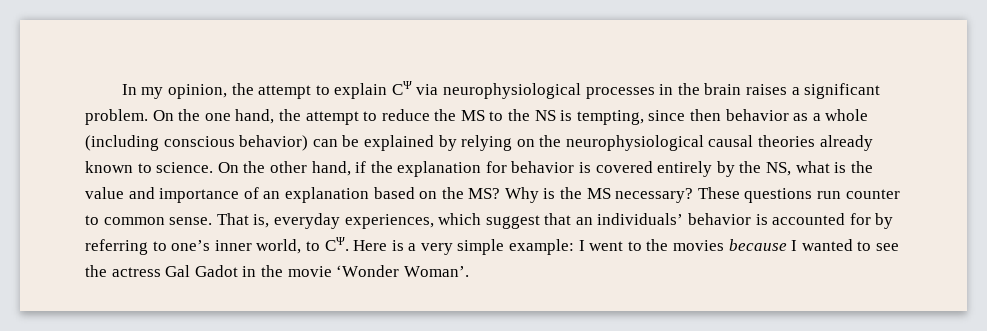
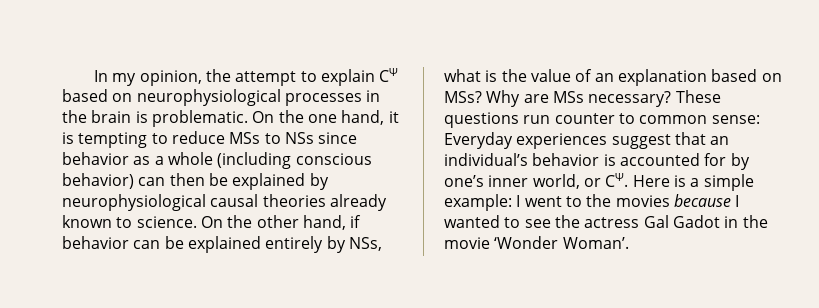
[416,84,439,95] via -> [62,89,133,102] based on
[746,83,881,99] [85,109,722,125] raises a significant problem. On the one hand, the attempt to reduce the MS to the NS is tempting, since then -> [135,110,399,127] [62,131,358,148] is problematic. On the one hand, it is tempting to reduce MSs to NSs since
(338, 143) none -> [169,173,205,186] then
[461,135,562,151] relying on the -> (329, 181) none
[370,161,792,177] the explanation for behavior is covered entirely by the NS, -> [62,236,382,253] behavior can be explained entirely by NSs,
[128,187,240,203] and importance -> (571, 75) none
[441,187,611,203] the MS? Why is the MS -> [444,90,584,107] MSs? Why are MSs
[169,213,482,229] sense. That is, everyday experiences, which -> [711,115,760,124] [444,132,608,149] sense: Everyday experiences
[597,213,684,225] individuals’ -> [444,153,528,166] individual’s
[85,239,167,255] referring to -> (750, 161) none
[305,241,320,251] to -> [583,178,601,187] or
[420,243,453,255] very -> (700, 182) none

